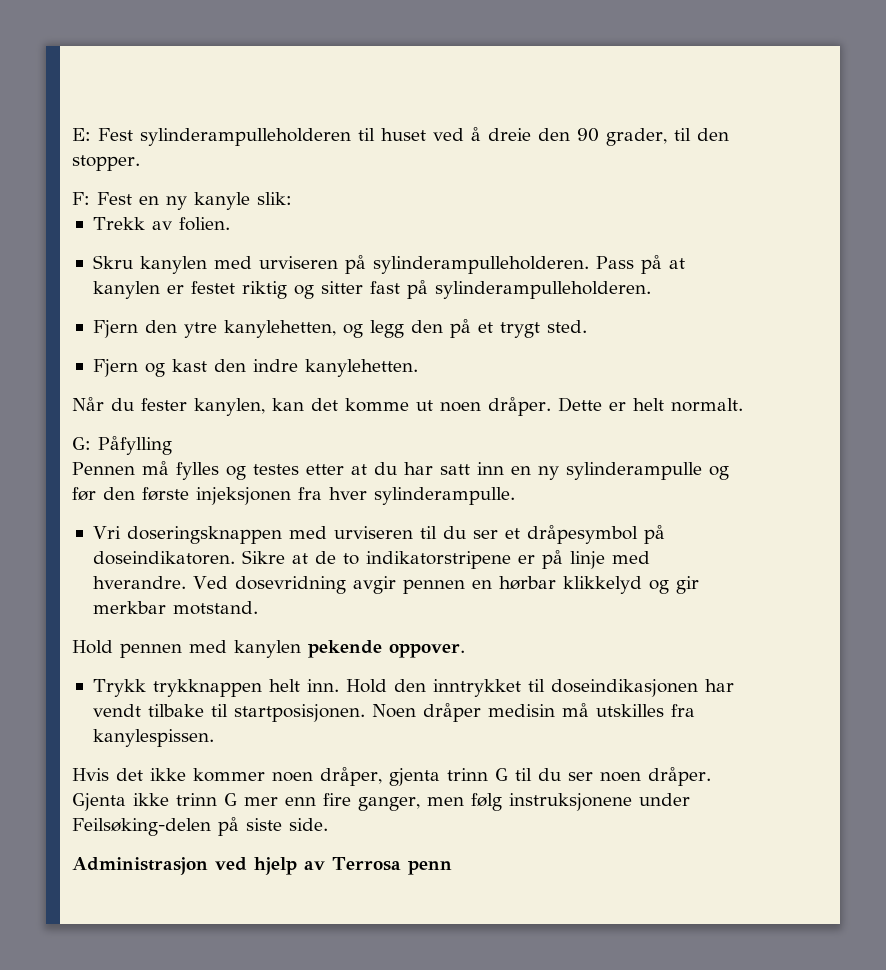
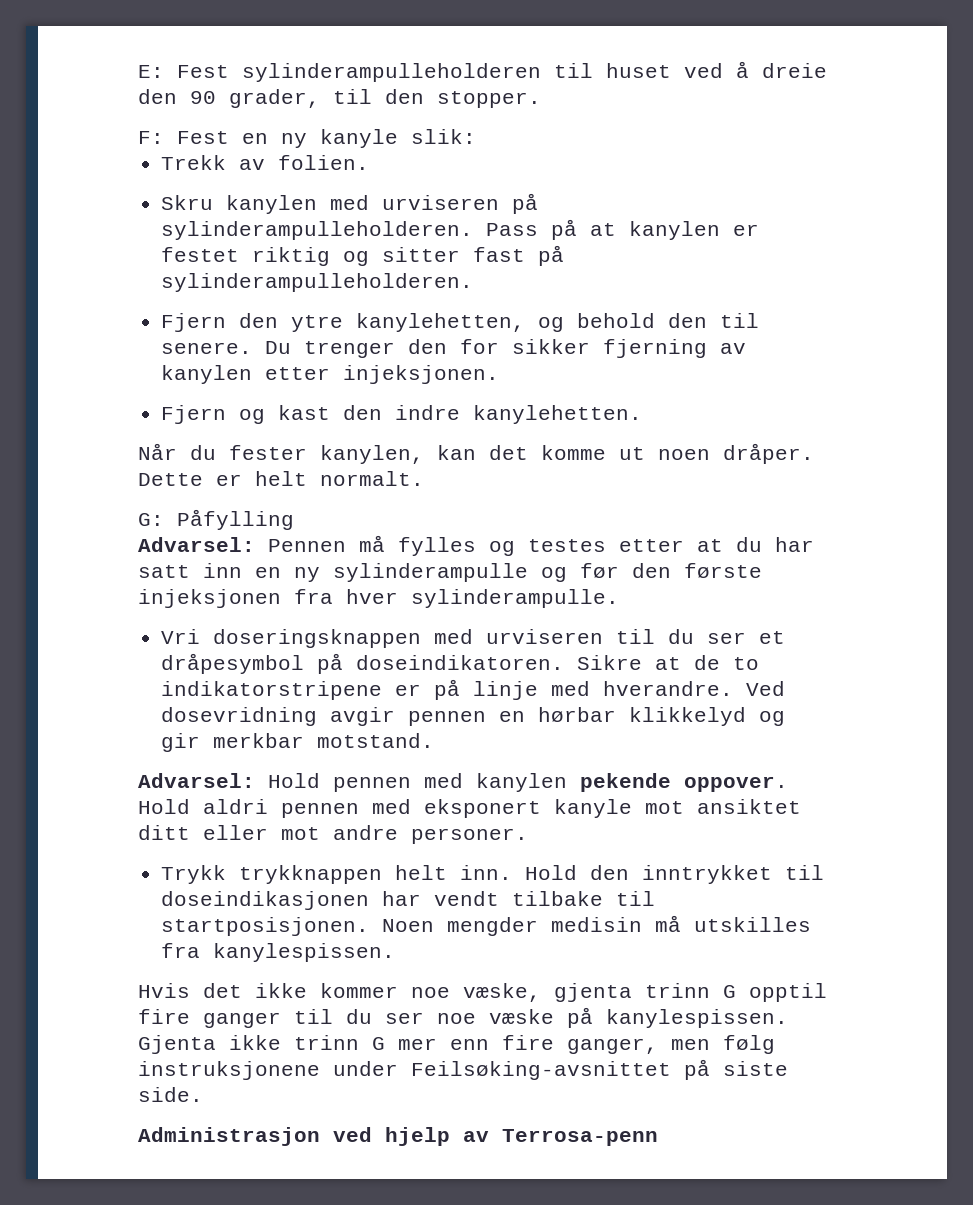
[369,319,587,338] legg den på et trygt sted. -> [577,313,760,328] [161,339,747,358] [161,365,500,384] behold den til senere. Du trenger den for sikker fjerning av kanylen etter injeksjonen.
(172, 445) none -> [138,537,255,552] Advarsel:
(258, 608) none -> [138,773,255,788] Advarsel:
(465, 650) none -> [138,799,801,818] [138,825,528,844] Hold aldri pennen med eksponert kanyle mot ansiktet ditt eller mot andre personer.
[422,703,481,722] dråper -> [447,917,539,936] mengder
[272,767,382,786] noen dråper, -> [411,983,541,1002] noe væske,
[514,767,711,786] til du ser noen dråper. -> [749,983,827,1002] [138,1007,788,1028] opptil fire ganger til du ser noe væske på kanylespissen.
[72,818,211,836] Feilsøking-delen -> [411,1061,671,1080] Feilsøking-avsnittet
[332,857,452,875] Terrosa penn -> [502,1129,658,1146] Terrosa-penn

